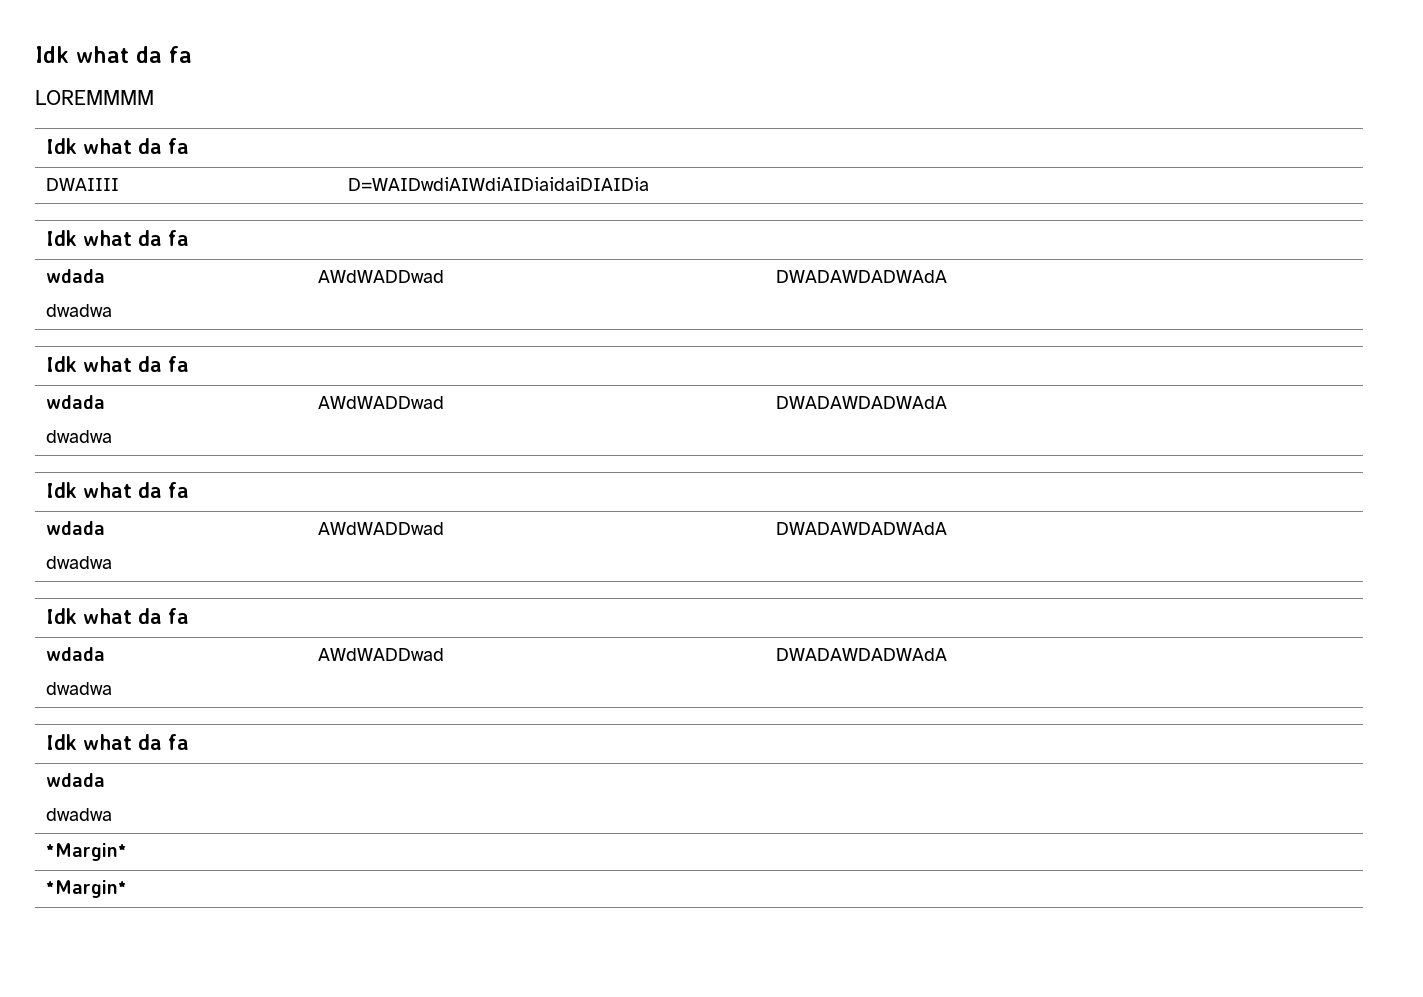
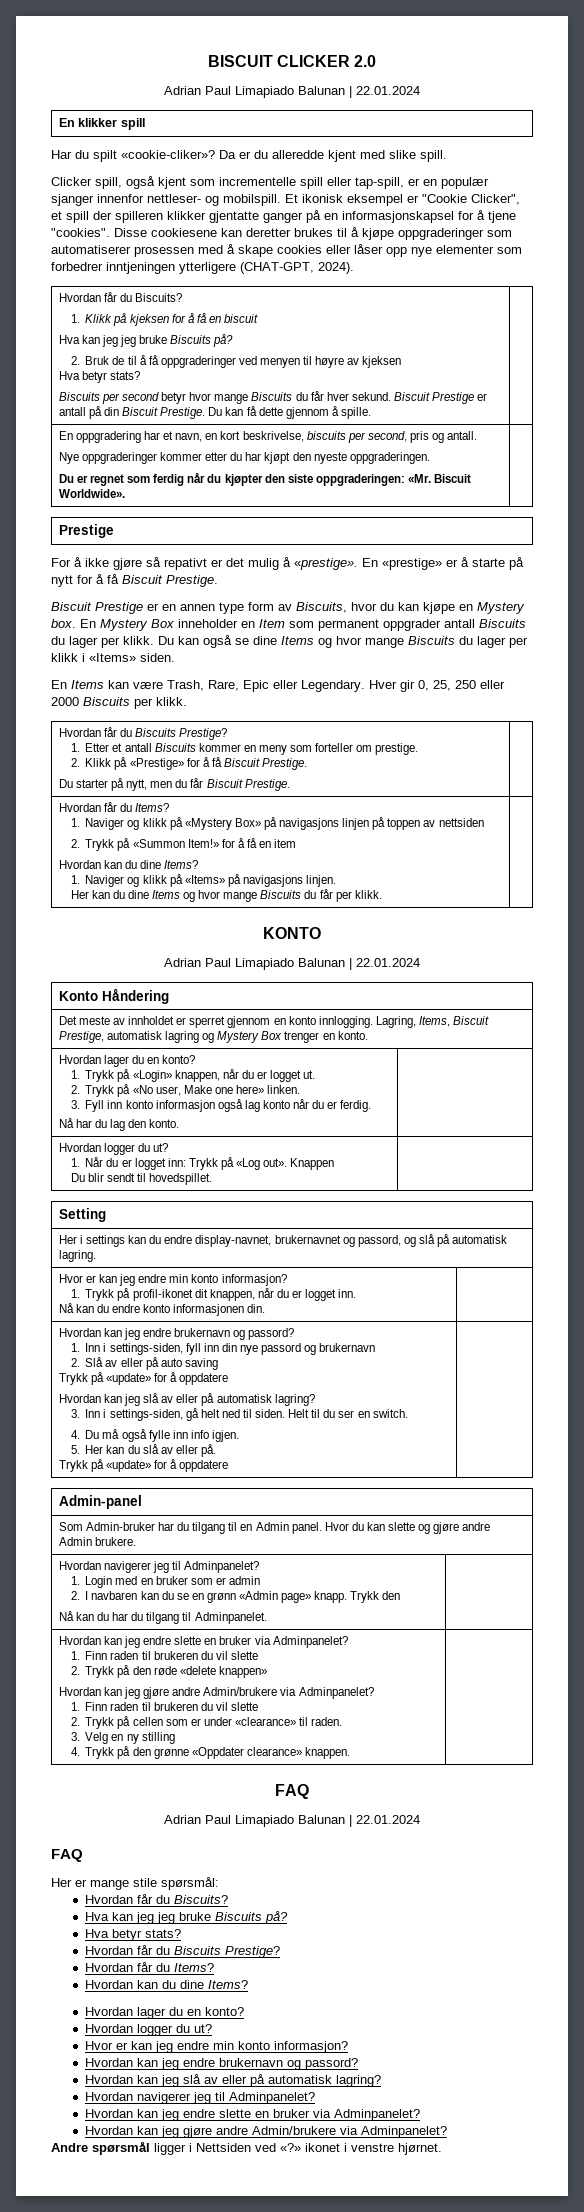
[35,46,192,63] [35,90,154,105] [45,138,189,154] [45,178,119,191] [347,177,649,191] [45,230,189,246] [45,269,105,283] [45,304,112,317] [317,270,444,283] [775,270,947,283] [45,356,189,372] [45,395,105,409] [45,430,112,443] [317,396,444,409] [775,396,947,409] [45,482,189,498] [45,521,105,535] [45,556,112,569] [317,522,444,535] [775,522,947,535] [45,608,189,624] [45,647,105,661] [45,682,112,695] [317,648,444,661] [775,648,947,661] [45,734,189,750] [45,773,105,787] [45,808,112,821] [45,843,127,861] [45,880,127,898] Idk what da fa // LOREMMMM // Idk what da fa // DWAIIII | D=WAIDwdiAIWdiAIDiaidaiDIAIDia // Idk what da fa // wdada // dwadwa | AWdWADDwad | DWADAWDADWAdA // Idk what da fa // wdada // dwadwa | AWdWADDwad | DWADAWDADWAdA // Idk what da fa // wdada // dwadwa | AWdWADDwad | DWADAWDADWAdA // Idk what da fa // wdada // dwadwa | AWdWADDwad | DWADAWDADWAdA // Idk what da fa // wdada // dwadwa // *Margin* // *Margin* -> [207,55,377,67] [164,86,420,98] [58,118,145,130] [51,150,447,162] [51,176,489,189] [51,194,520,206] [51,210,516,223] [51,227,512,240] [51,244,522,257] [51,262,354,274] [58,292,183,302] [70,313,259,326] [58,334,234,347] [70,355,402,368] [58,371,141,383] [58,391,488,404] [58,406,371,419] [58,431,478,443] [58,452,430,464] [58,472,472,486] [58,489,125,498] [58,524,114,538] [51,557,524,570] [51,574,218,587] [51,602,525,614] [51,619,526,631] [51,635,528,648] [51,653,175,662] [51,680,505,692] [51,697,187,709] [58,727,228,740] [70,743,419,755] [70,757,308,770] [58,778,290,791] [58,802,170,812] [70,817,484,830] [70,838,297,851] [58,860,199,869] [70,874,337,887] [70,889,382,902] [263,927,321,939] [164,958,420,970] [58,988,169,1004] [58,1016,490,1028] [58,1031,368,1043] [58,1055,196,1067] [70,1069,316,1082] [70,1084,301,1097] [70,1099,372,1112] [58,1118,180,1131] [58,1143,169,1155] [70,1157,335,1170] [70,1173,212,1185] [58,1208,106,1222] [58,1234,508,1247] [58,1250,96,1262] [58,1274,287,1286] [70,1288,357,1301] [58,1303,266,1316] [58,1328,295,1340] [70,1343,376,1355] [70,1357,218,1370] [58,1372,229,1385] [58,1393,315,1406] [70,1408,408,1421] [70,1429,239,1442] [70,1444,216,1457] [58,1459,229,1472] [58,1495,142,1509] [58,1522,491,1534] [58,1537,136,1546] [58,1561,260,1573] [70,1576,260,1588] [70,1591,401,1603] [58,1611,267,1624] [58,1636,348,1648] [70,1651,258,1660] [70,1665,267,1678] [58,1687,374,1699] [70,1702,258,1711] [70,1716,343,1729] [70,1732,175,1744] [70,1746,350,1759] [275,1784,309,1799] [164,1815,420,1827] [51,1849,83,1862] [51,1877,219,1890] [84,1894,228,1904] [84,1911,288,1924] [84,1929,181,1941] [84,1945,280,1958] [84,1962,214,1972] [84,1980,248,1989] [84,2007,244,2019] [84,2024,212,2036] [84,2041,348,2053] [84,2058,358,2070] [84,2074,381,2087] [84,2092,315,2104] [84,2109,420,2121] [84,2126,447,2138] [51,2141,442,2155] BISCUIT CLICKER 2.0 // Adrian Paul Limapiado Balunan | 22.01.2024 // En klikker spill // Har du spilt «cookie-cliker»? Da er du alleredde kjent med slike spill. // Clicker spill, også kjent som incrementelle spill eller tap-spill, er en populær sjanger innenfor nettleser- og mobilspill. Et ikonisk eksempel er "Cookie Clicker", et spill der spilleren klikker gjentatte ganger på en informasjonskapsel for å tjene "cookies". Disse cookiesene kan deretter brukes til å kjøpe oppgraderinger som automatiserer prosessen med å skape cookies eller låser opp nye elementer som forbedrer inntjeningen ytterligere (CHAT-GPT, 2024). // Hvordan får du Biscuits? // 1. Klikk på kjeksen for å få en biscuit // Hva kan jeg jeg bruke Biscuits på? // 2. Bruk de til å få oppgraderinger ved menyen til høyre av kjeksen // Hva betyr stats? // Biscuits per second betyr hvor mange Biscuits du får hver sekund. Biscuit Prestige er antall på din Biscuit Prestige. Du kan få dette gjennom å spille. | // En oppgradering har et navn, en kort beskrivelse, biscuits per second, pris og antall. // Nye oppgraderinger kommer etter du har kjøpt den nyeste oppgraderingen. // Du er regnet som ferdig når du kjøpter den siste oppgraderingen: «Mr. Biscuit Worldwide». | // Prestige // For å ikke gjøre så repativt er det mulig å «prestige». En «prestige» er å starte på nytt for å få Biscuit Prestige. // Biscuit Prestige er en annen type form av Biscuits, hvor du kan kjøpe en Mystery box. En Mystery Box inneholder en Item som permanent oppgrader antall Biscuits du lager per klikk. Du kan også se dine Items og hvor mange Biscuits du lager per klikk i «Items» siden. // En Items kan være Trash, Rare, Epic eller Legendary. Hver gir 0, 25, 250 eller 2000 Biscuits per klikk. // Hvordan får du Biscuits Prestige? // 1. Etter et antall Biscuits kommer en meny som forteller om prestige. // 2. Klikk på «Prestige» for å få Biscuit Prestige. // Du starter på nytt, men du får Biscuit Prestige. | // Hvordan får du Items? // 1. Naviger og klikk på «Mystery Box» på navigasjons linjen på toppen av nettsiden // 2. Trykk på «Summon Item!» for å få en item // Hvordan kan du dine Items? // 1. Naviger og klikk på «Items» på navigasjons linjen. // Her kan du dine Items og hvor mange Biscuits du får per klikk. | // KONTO // Adrian Paul Limapiado Balunan | 22.01.2024 // Konto Håndering // Det meste av innholdet er sperret gjennom en konto innlogging. Lagring, Items, Biscuit Prestige, automatisk lagring og Mystery Box trenger en konto. // Hvordan lager du en konto? // 1. Trykk på «Login» knappen, når du er logget ut. // 2. Trykk på «No user, Make one here» linken. // 3. Fyll inn konto informasjon også lag konto når du er ferdig. // Nå har du lag den konto. | // Hvordan logger du ut? // 1. Når du er logget inn: Trykk på «Log out». Knappen // Du blir sendt til hovedspillet. | // Setting // Her i settings kan du endre display-navnet, brukernavnet og passord, og slå på automatisk lagring. // Hvor er kan jeg endre min konto informasjon? // 1. Trykk på profil-ikonet dit knappen, når du er logget inn. // Nå kan du endre konto informasjonen din. | // Hvordan kan jeg endre brukernavn og passord? // 1. Inn i settings-siden, fyll inn din nye passord og brukernavn // 2. Slå av eller på auto saving // Trykk på «update» for å oppdatere // Hvordan kan jeg slå av eller på automatisk lagring? // 3. Inn i settings-siden, gå helt ned til siden. Helt til du ser en switch. // 4. Du må også fylle inn info igjen. // 5. Her kan du slå av eller på. // Trykk på «update» for å oppdatere | // Admin-panel // Som Admin-bruker har du tilgang til en Admin panel. Hvor du kan slette og gjøre andre Admin brukere. // Hvordan navigerer jeg til Adminpanelet? // 1. Login med en bruker som er admin // 2. I navbaren kan du se en grønn «Admin page» knapp. Trykk den // Nå kan du har du tilgang til Adminpanelet. | // Hvordan kan jeg endre slette en bruker via Adminpanelet? // 1. Finn raden til brukeren du vil slette // 2. Trykk på den røde «delete knappen» // Hvordan kan jeg gjøre andre Admin/brukere via Adminpanelet? // 1. Finn raden til brukeren du vil slette // 2. Trykk på cellen som er under «clearance» til raden. // 3. Velg en ny stilling // 4. Trykk på den grønne «Oppdater clearance» knappen. | // FAQ // Adrian Paul Limapiado Balunan | 22.01.2024 // FAQ // Her er mange stile spørsmål: // Hvordan får du Biscuits? // Hva kan jeg jeg bruke Biscuits på? // Hva betyr stats? // Hvordan får du Biscuits Prestige? // Hvordan får du Items? // Hvordan kan du dine Items? // Hvordan lager du en konto? // Hvordan logger du ut? // Hvor er kan jeg endre min konto informasjon? // Hvordan kan jeg endre brukernavn og passord? // Hvordan kan jeg slå av eller på automatisk lagring? // Hvordan navigerer jeg til Adminpanelet? // Hvordan kan jeg endre slette en bruker via Adminpanelet? // Hvordan kan jeg gjøre andre Admin/brukere via Adminpanelet? // Andre spørsmål ligger i Nettsiden ved «?» ikonet i venstre hjørnet.

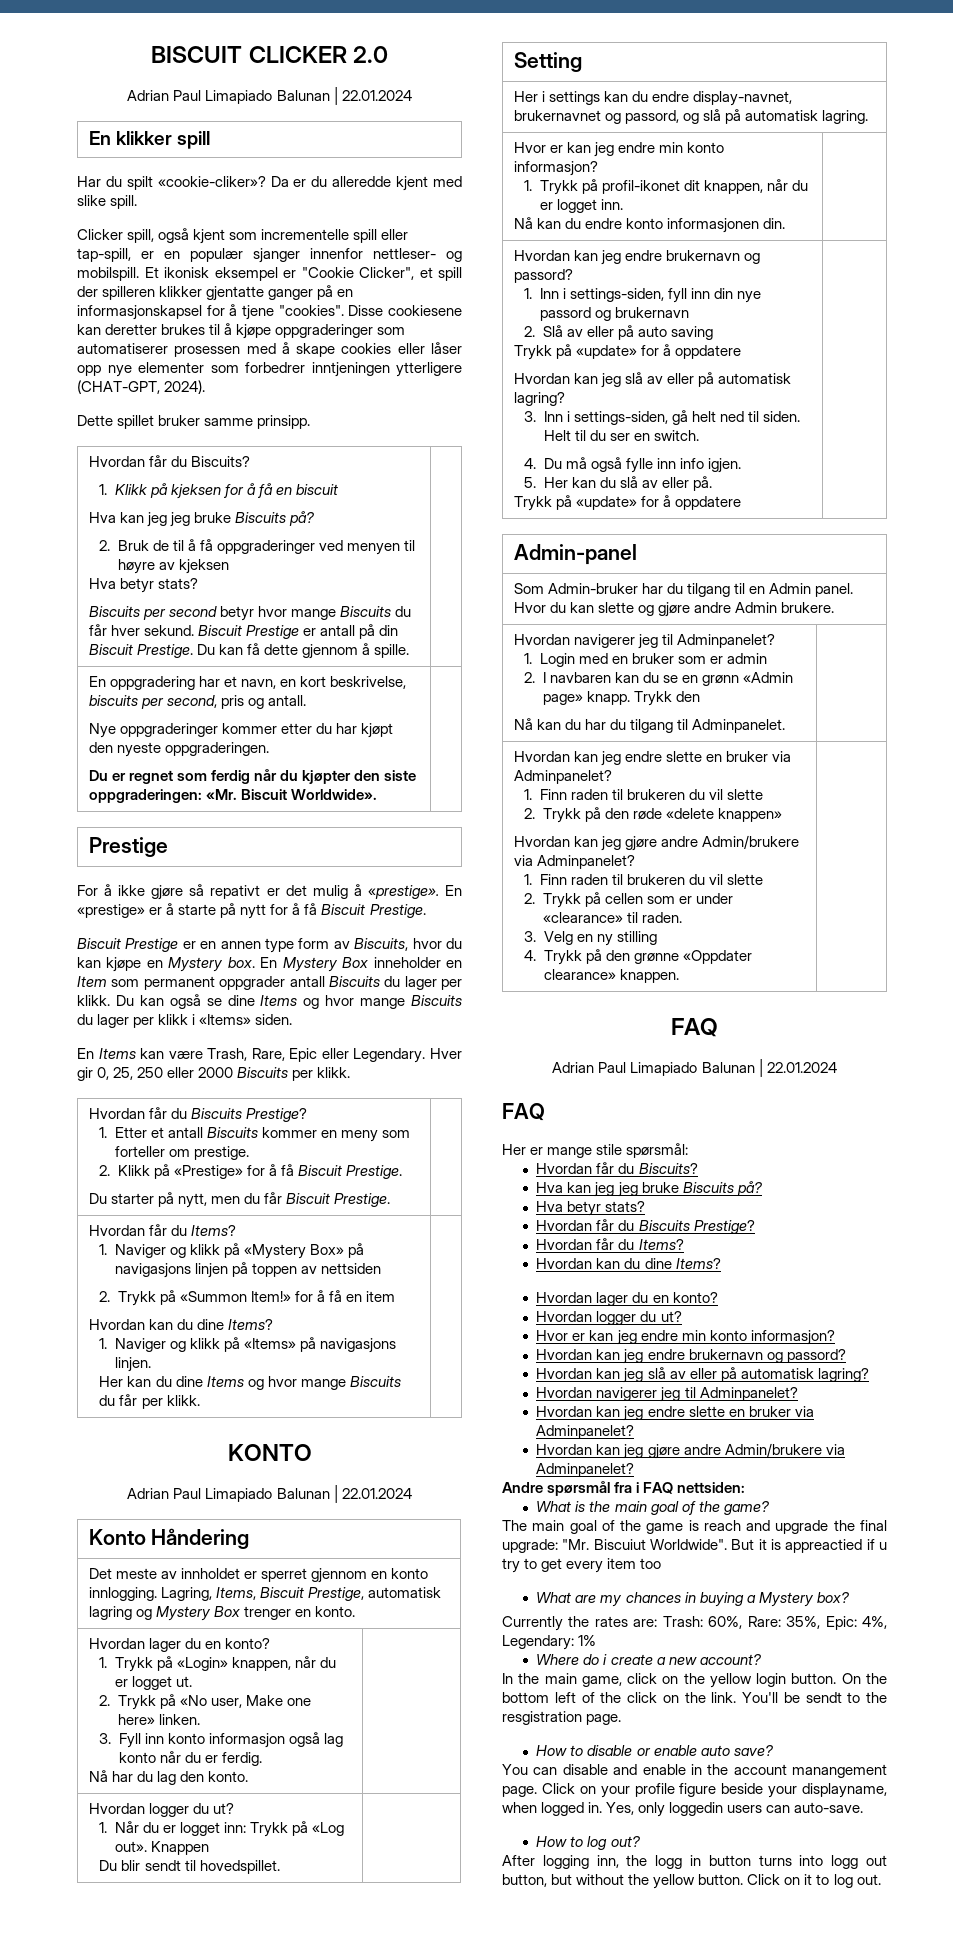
(354, 268) none -> [77,415,311,429] // Dette spillet bruker samme prinsipp.
[154,2143,442,2155] ligger i Nettsiden ved «?» ikonet i venstre hjørnet. -> [614,1482,746,1494] [536,1501,770,1515] [502,1520,887,1534] [502,1539,887,1553] [502,1558,662,1573] [536,1592,850,1607] [502,1616,888,1631] [502,1635,597,1650] [536,1654,762,1665] [502,1673,887,1688] [502,1692,887,1703] [502,1711,622,1725] [536,1745,774,1756] [502,1764,887,1778] [502,1783,887,1798] [502,1802,864,1817] [536,1836,641,1850] [502,1855,887,1869] [502,1874,881,1889] fra i FAQ nettsiden: // What is the main goal of the game? // The main goal of the game is reach and upgrade the final upgrade: "Mr. Biscuiut Worldwide". But it is appreactied if u try to get every item too // What are my chances in buying a Mystery box? // Currently the rates are: Trash: 60%, Rare: 35%, Epic: 4%, Legendary: 1% // Where do i create a new account? // In the main game, click on the yellow login button. On the bottom left of the click on the link. You'll be sendt to the resgistration page. // How to disable or enable auto save? // You can disable and enable in the account manangement page. Click on your profile figure beside your displayname, when logged in. Yes, only loggedin users can auto-save. // How to log out? // After logging inn, the logg in button turns into logg out button, but without the yellow button. Click on it to log out.

